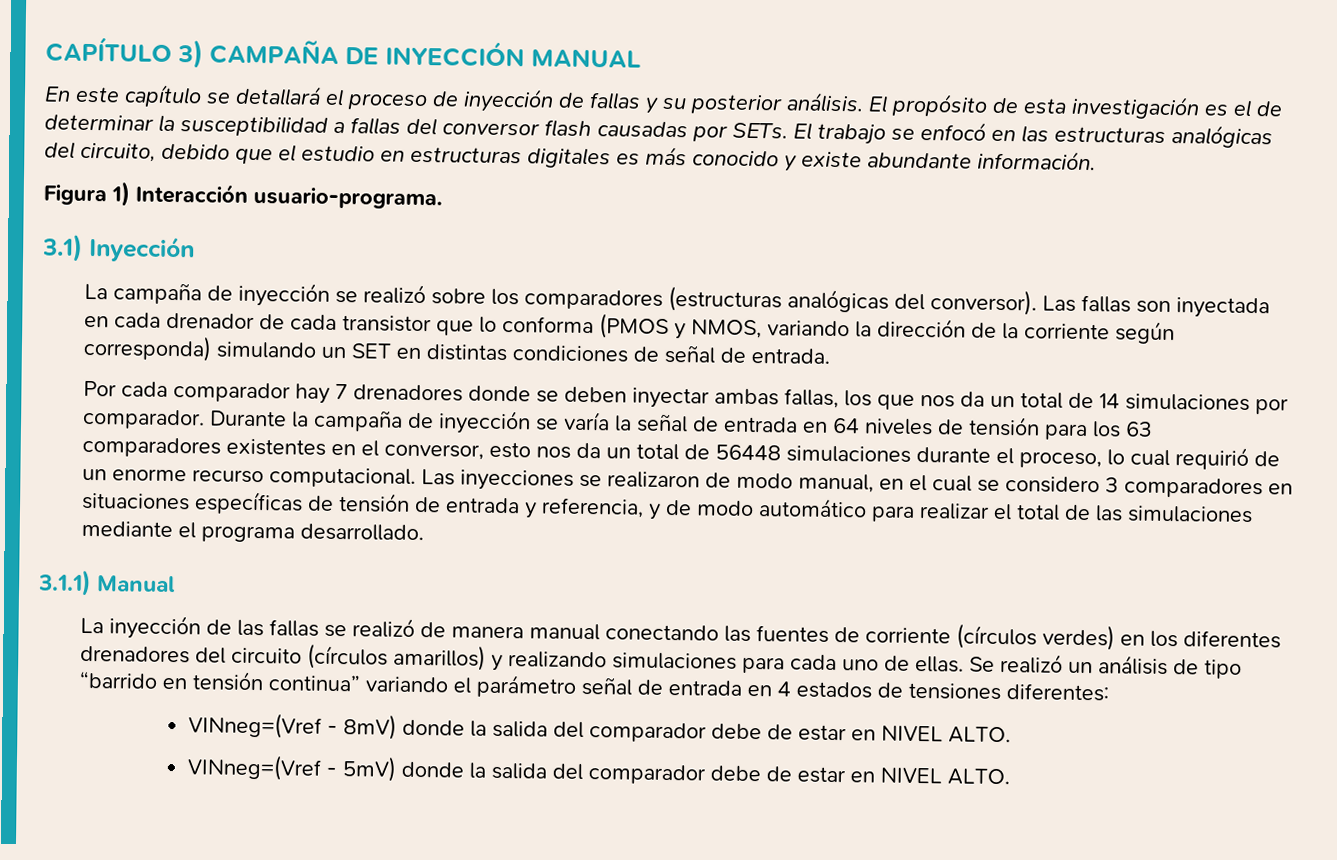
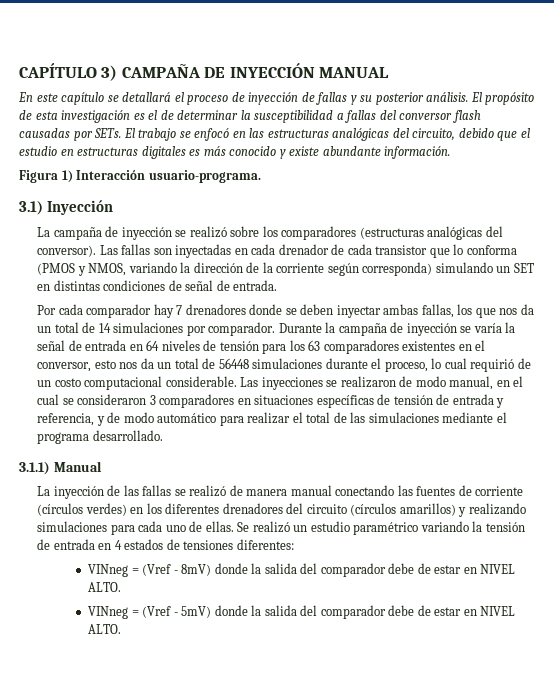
[1176,297,1271,319] inyectada -> [175,244,232,258] inyectadas
[112,467,417,488] enorme recurso computacional. -> [54,376,237,390] costo computacional considerable.
[1005,476,1101,494] considero -> [77,394,147,405] consideraron
[1098,655,1243,679] [79,670,634,698] análisis de tipo “barrido en tensión continua” variando el parámetro señal -> [310,521,525,535] estudio paramétrico variando la tensión
[187,712,322,739] VINneg=(Vref -> [88,564,172,577] VINneg = (Vref
[186,754,322,781] VINneg=(Vref -> [88,606,172,619] VINneg = (Vref

